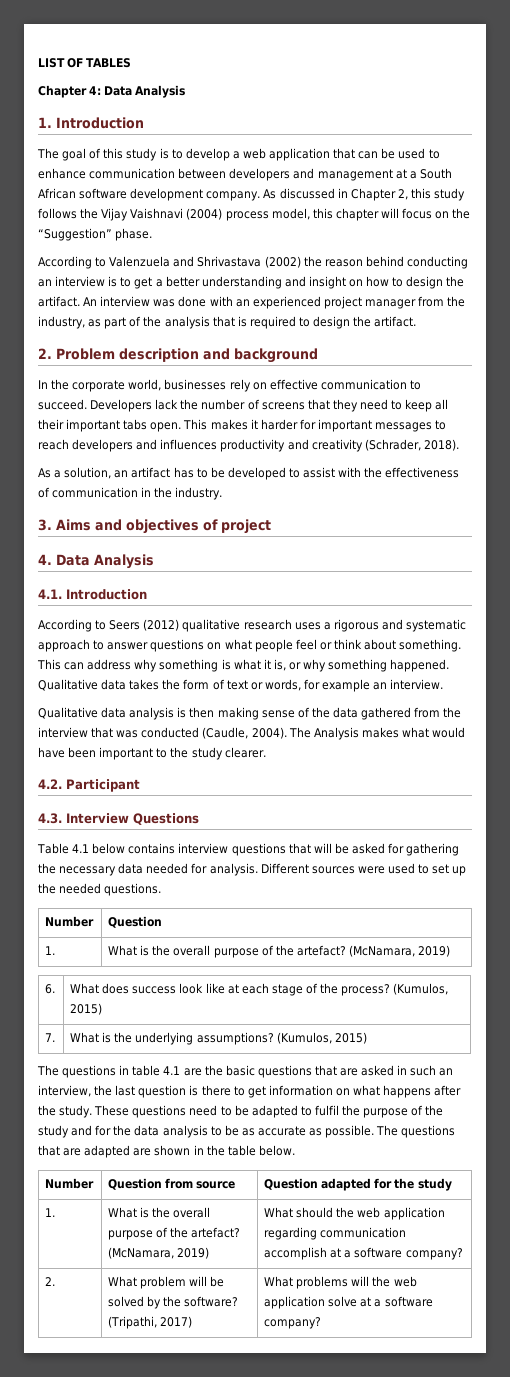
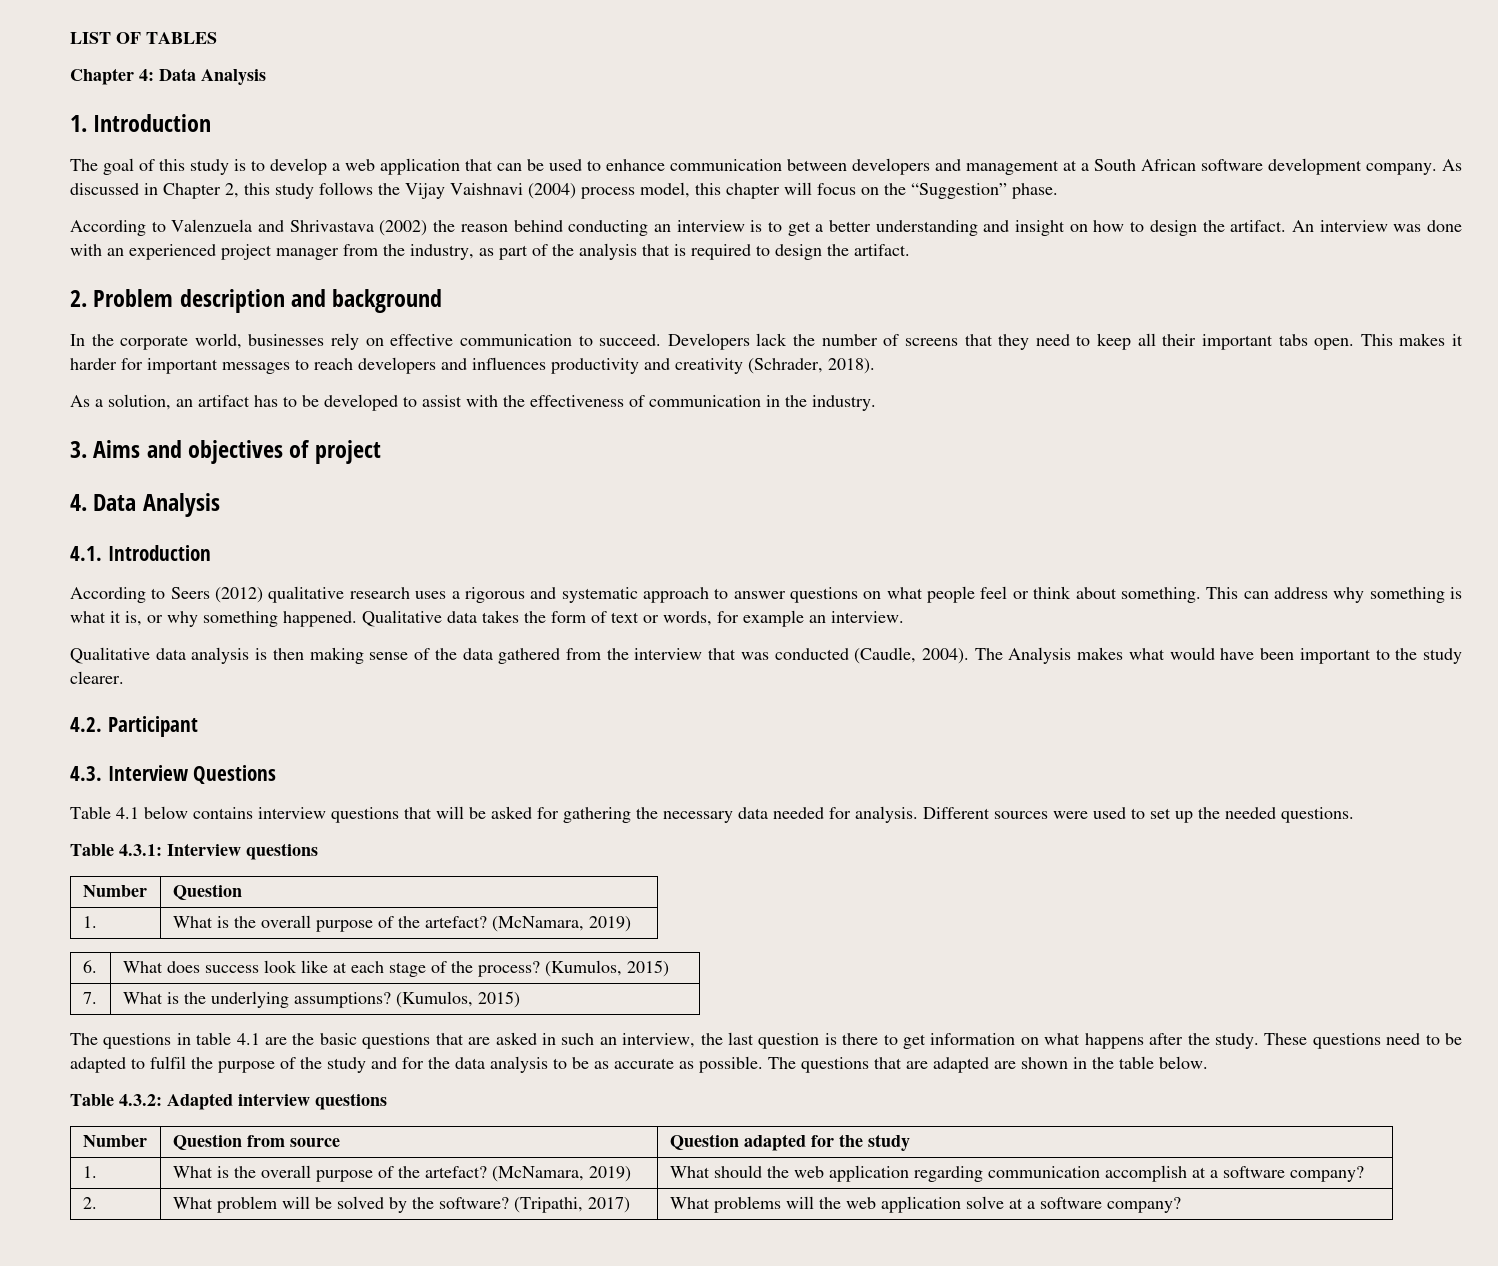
(162, 889) none -> [70,843,318,860] // Table 4.3.1: Interview questions
(295, 1150) none -> [70,1093,387,1110] // Table 4.3.2: Adapted interview questions

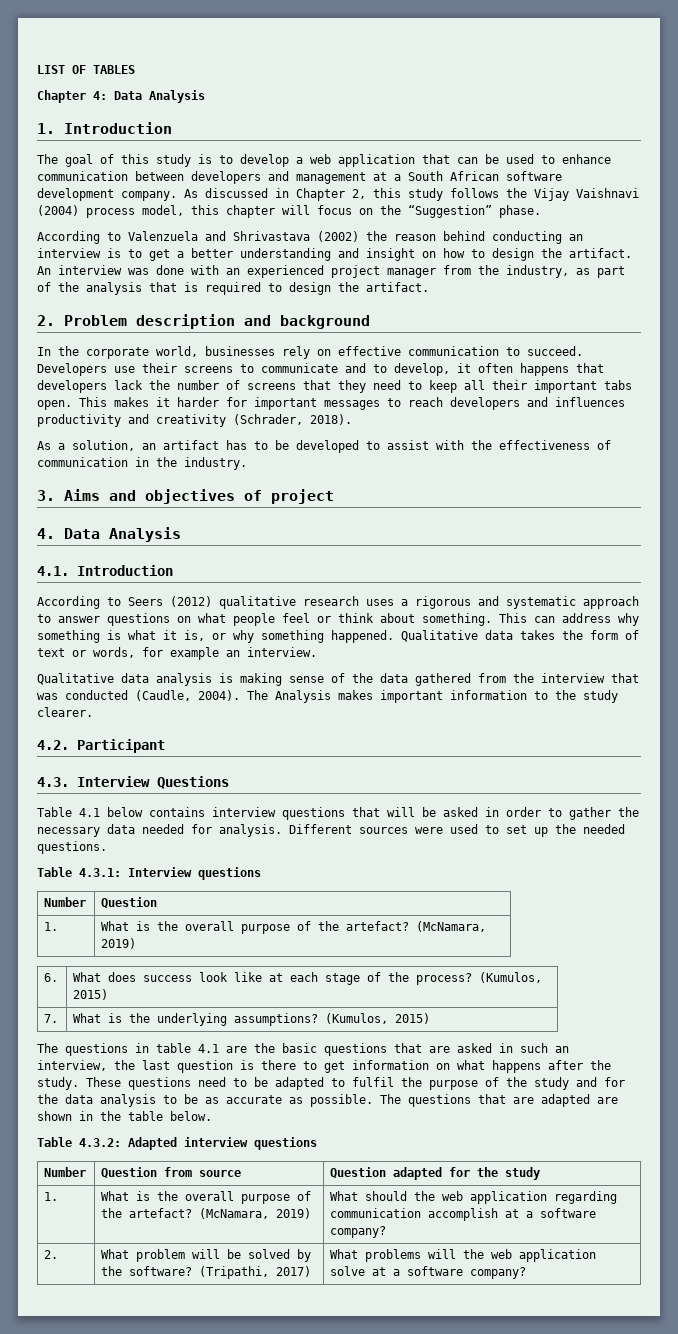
(750, 341) none -> [114,363,604,376] [37,380,107,393] use their screens to communicate and to develop, it often happens that developers
[272,648,304,660] then -> (233, 678) none
[1128,647,1371,664] what would have been important -> [380,690,527,703] important information
[537,807,631,823] for gathering -> [485,807,611,820] in order to gather

